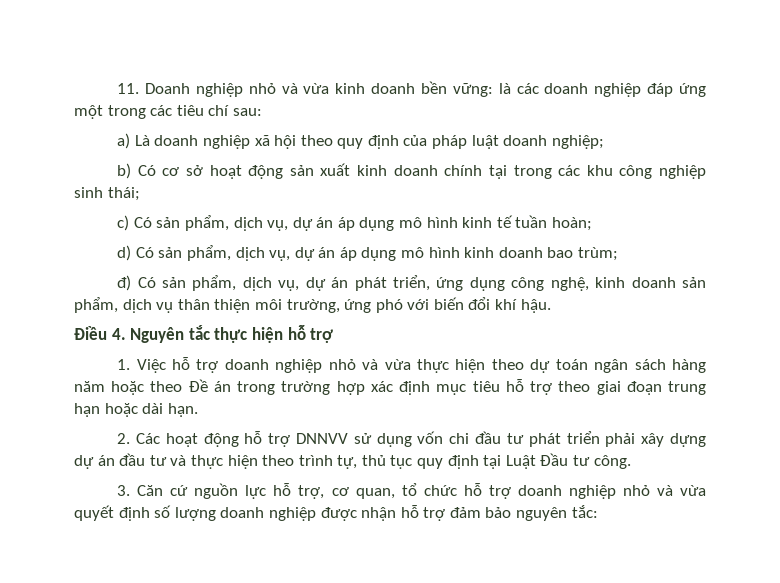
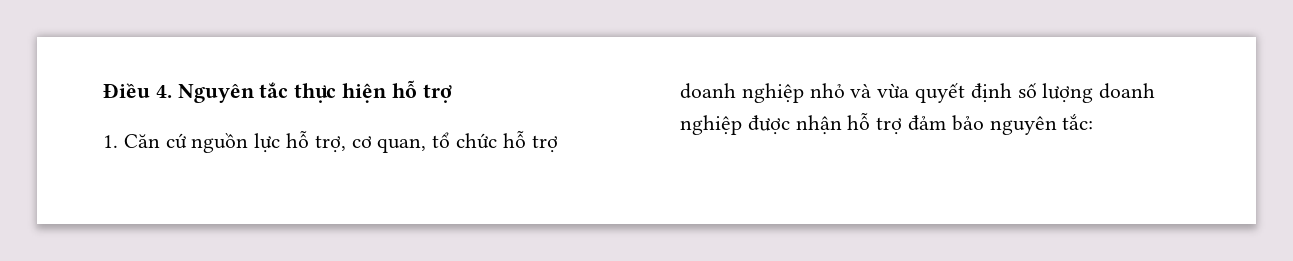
[117,81,706,97] [74,105,262,119] [117,133,604,149] [117,163,706,179] [74,187,140,201] [117,215,592,231] [117,245,618,261] [117,275,706,291] [74,297,551,313] 11. Doanh nghiệp nhỏ và vừa kinh doanh bền vững: là các doanh nghiệp đáp ứng một trong các tiêu chí sau: // a) Là doanh nghiệp xã hội theo quy định của pháp luật doanh nghiệp; // b) Có cơ sở hoạt động sản xuất kinh doanh chính tại trong các khu công nghiệp sinh thái; // c) Có sản phẩm, dịch vụ, dự án áp dụng mô hình kinh tế tuần hoàn; // d) Có sản phẩm, dịch vụ, dự án áp dụng mô hình kinh doanh bao trùm; // đ) Có sản phẩm, dịch vụ, dự án phát triển, ứng dụng công nghệ, kinh doanh sản phẩm, dịch vụ thân thiện môi trường, ứng phó với biến đổi khí hậu. // -> (103, 90) none
[136,357,706,373] [74,379,707,395] [74,403,198,417] [117,431,706,447] [74,453,631,469] [117,485,131,496] Việc hỗ trợ doanh nghiệp nhỏ và vừa thực hiện theo dự toán ngân sách hàng năm hoặc theo Đề án trong trường hợp xác định mục tiêu hỗ trợ theo giai đoạn trung hạn hoặc dài hạn. // 2. Các hoạt động hỗ trợ DNNVV sử dụng vốn chi đầu tư phát triển phải xây dựng dự án đầu tư và thực hiện theo trình tự, thủ tục quy định tại Luật Đầu tư công. // 3. -> (118, 141) none

